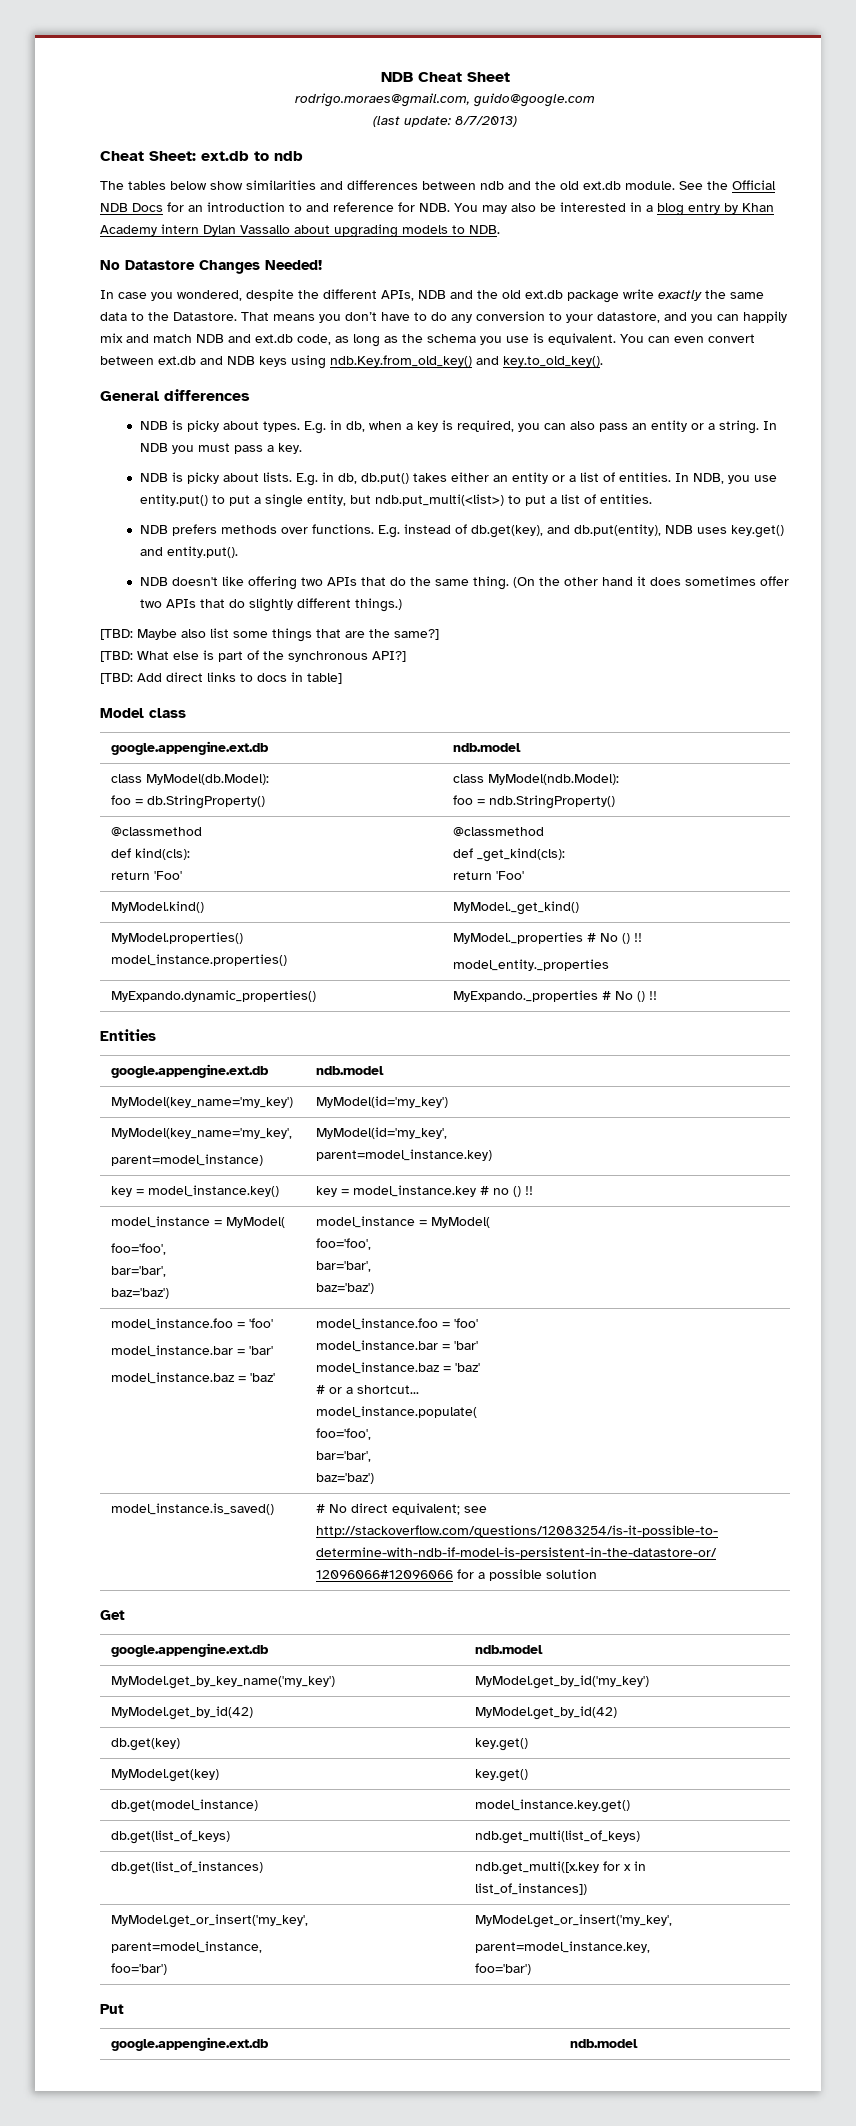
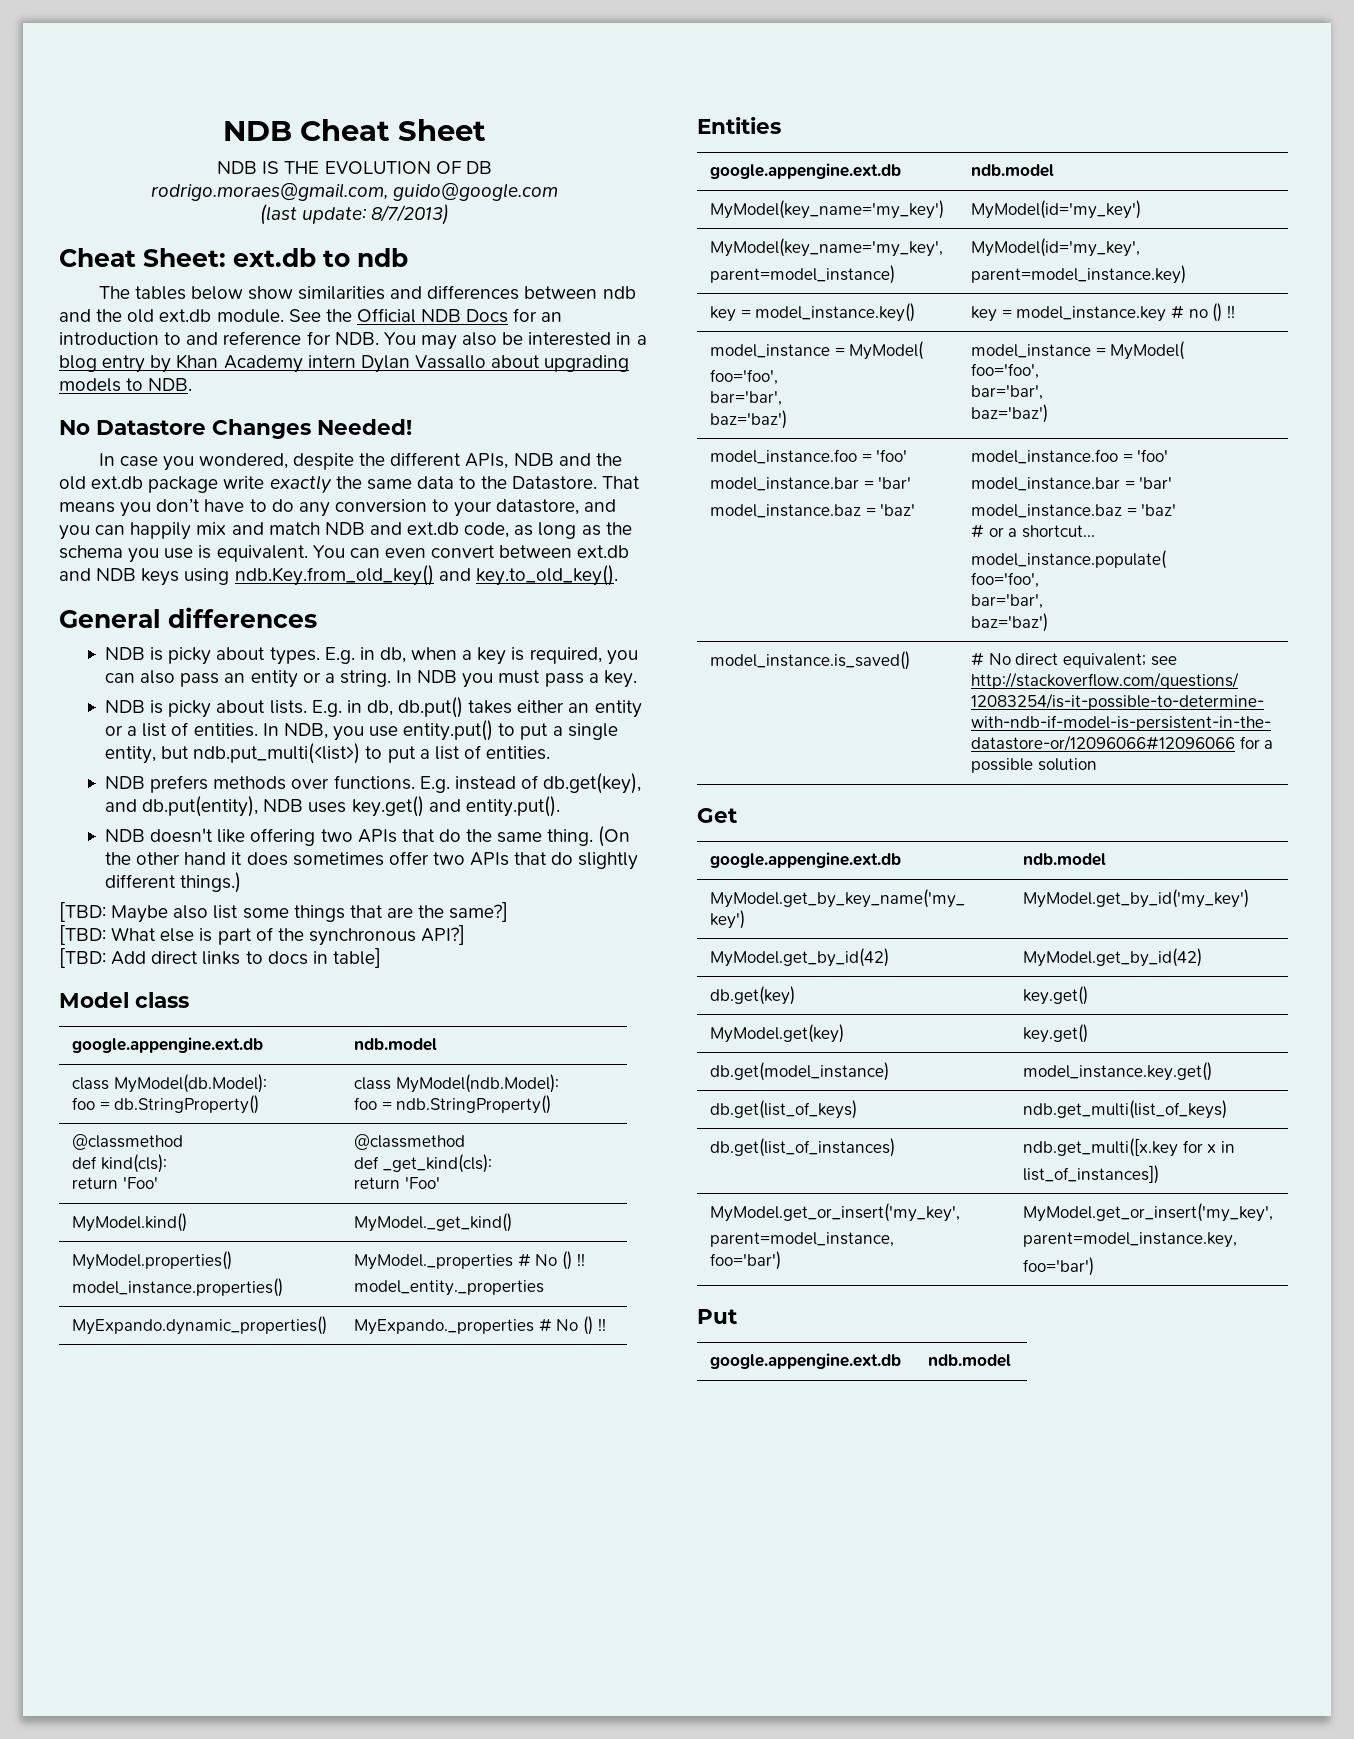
(510, 77) none -> [217,161,492,174] // NDB IS THE EVOLUTION OF DB

